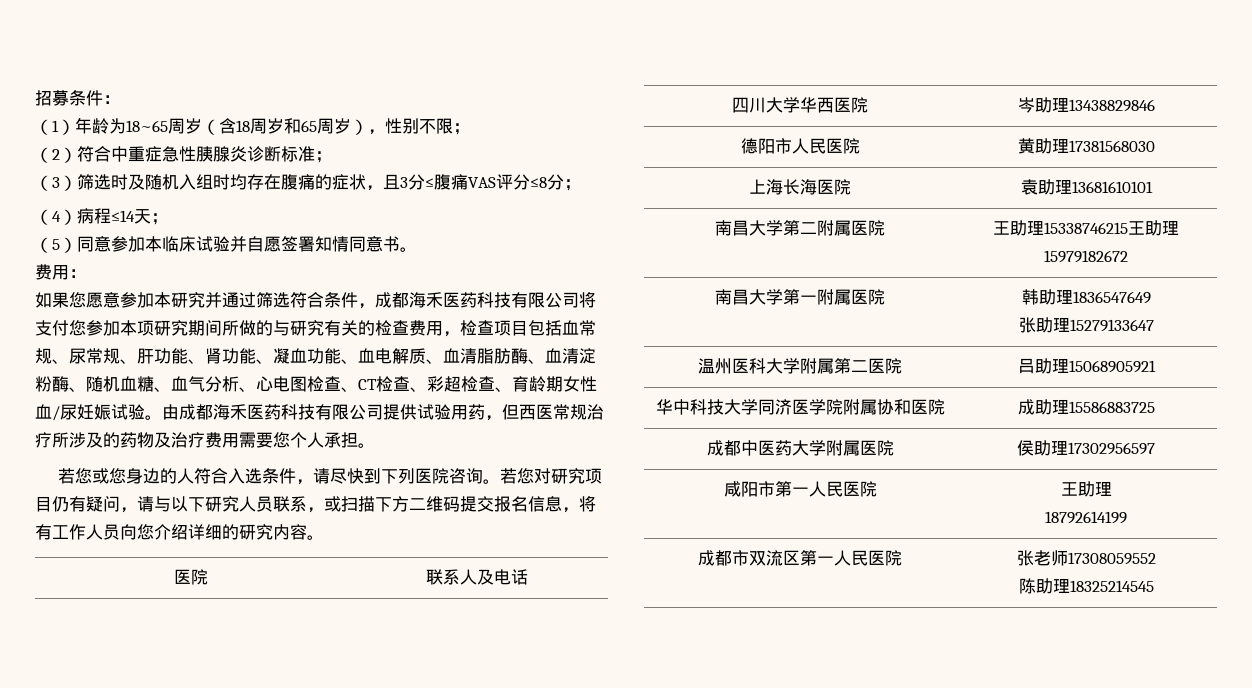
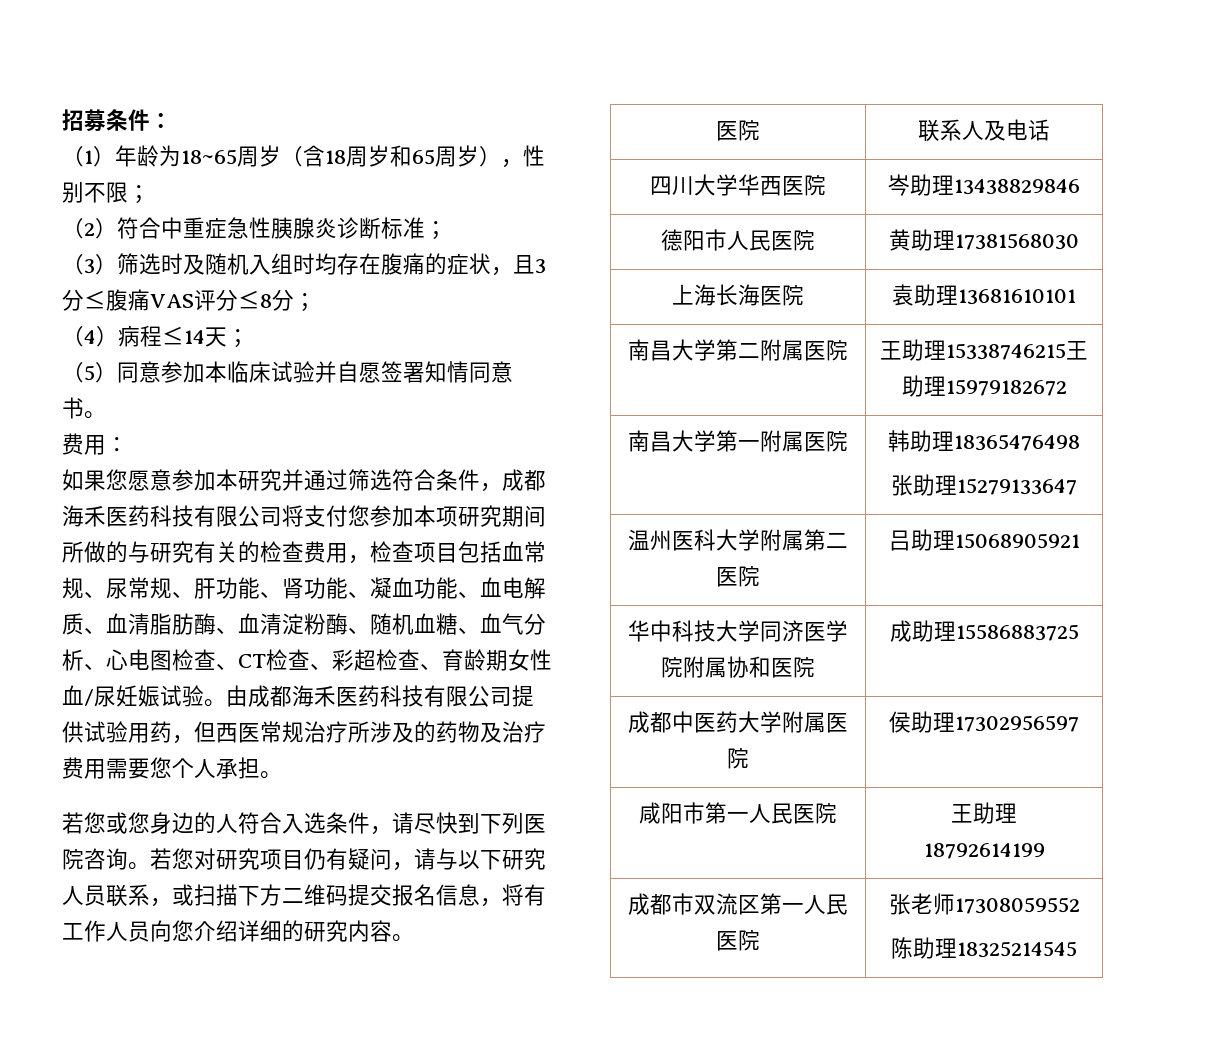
[1072,291,1151,304] 1836547649 -> [954,434,1080,451] 18365476498

